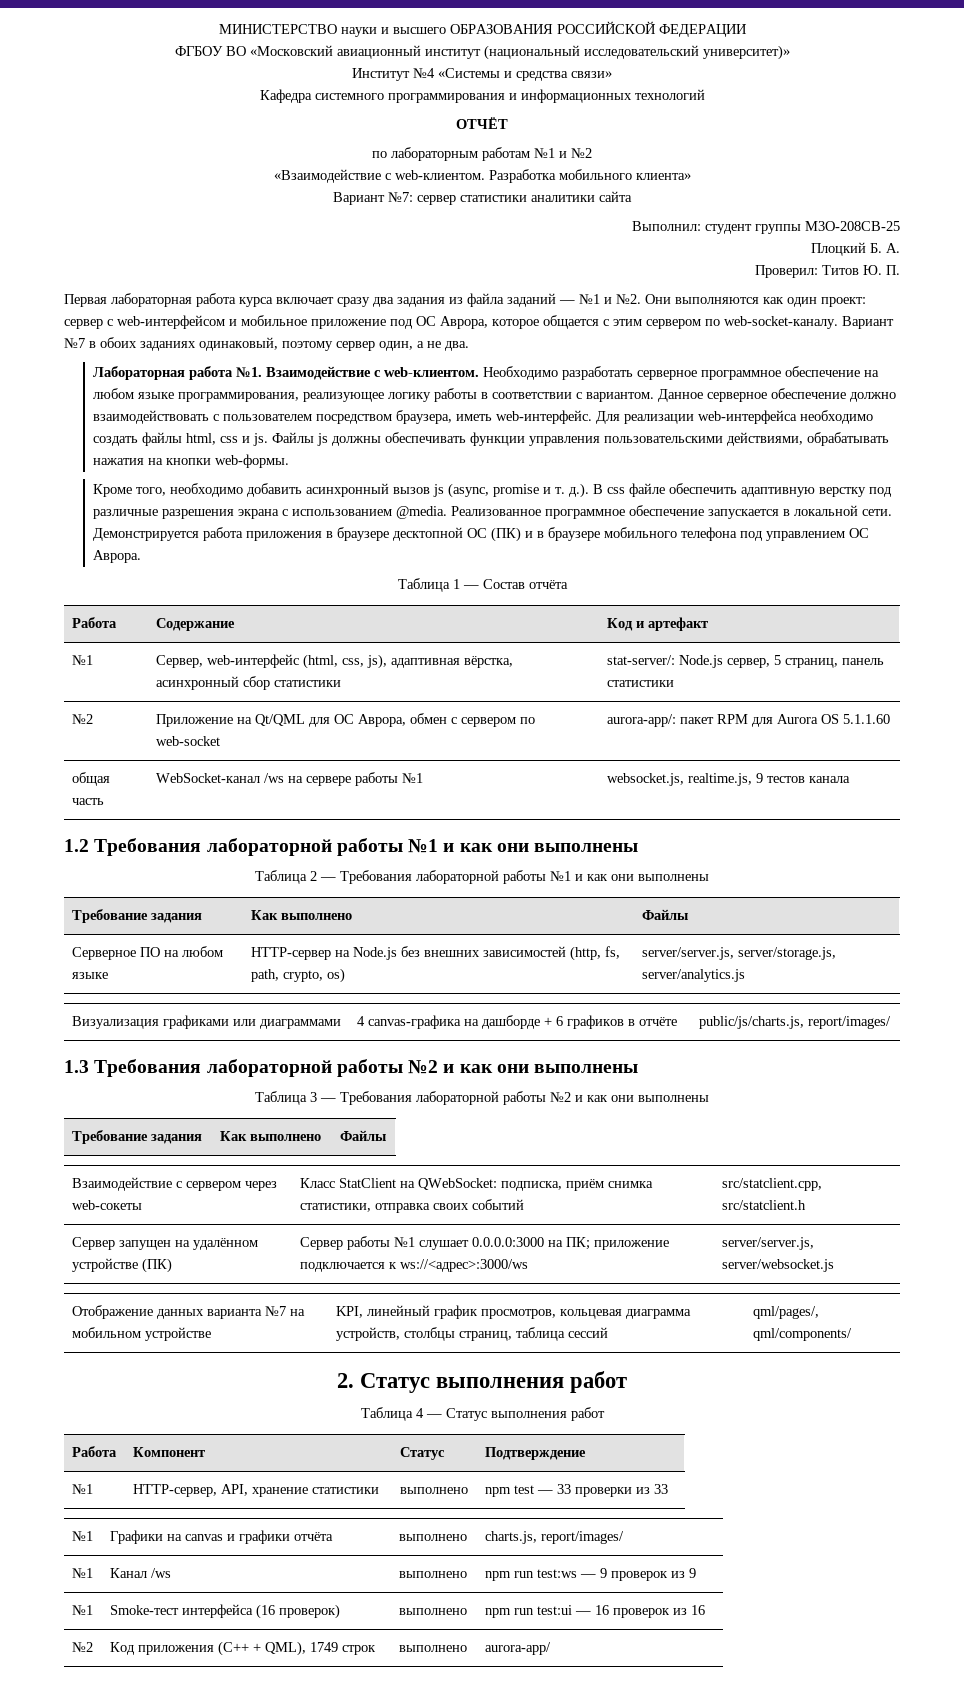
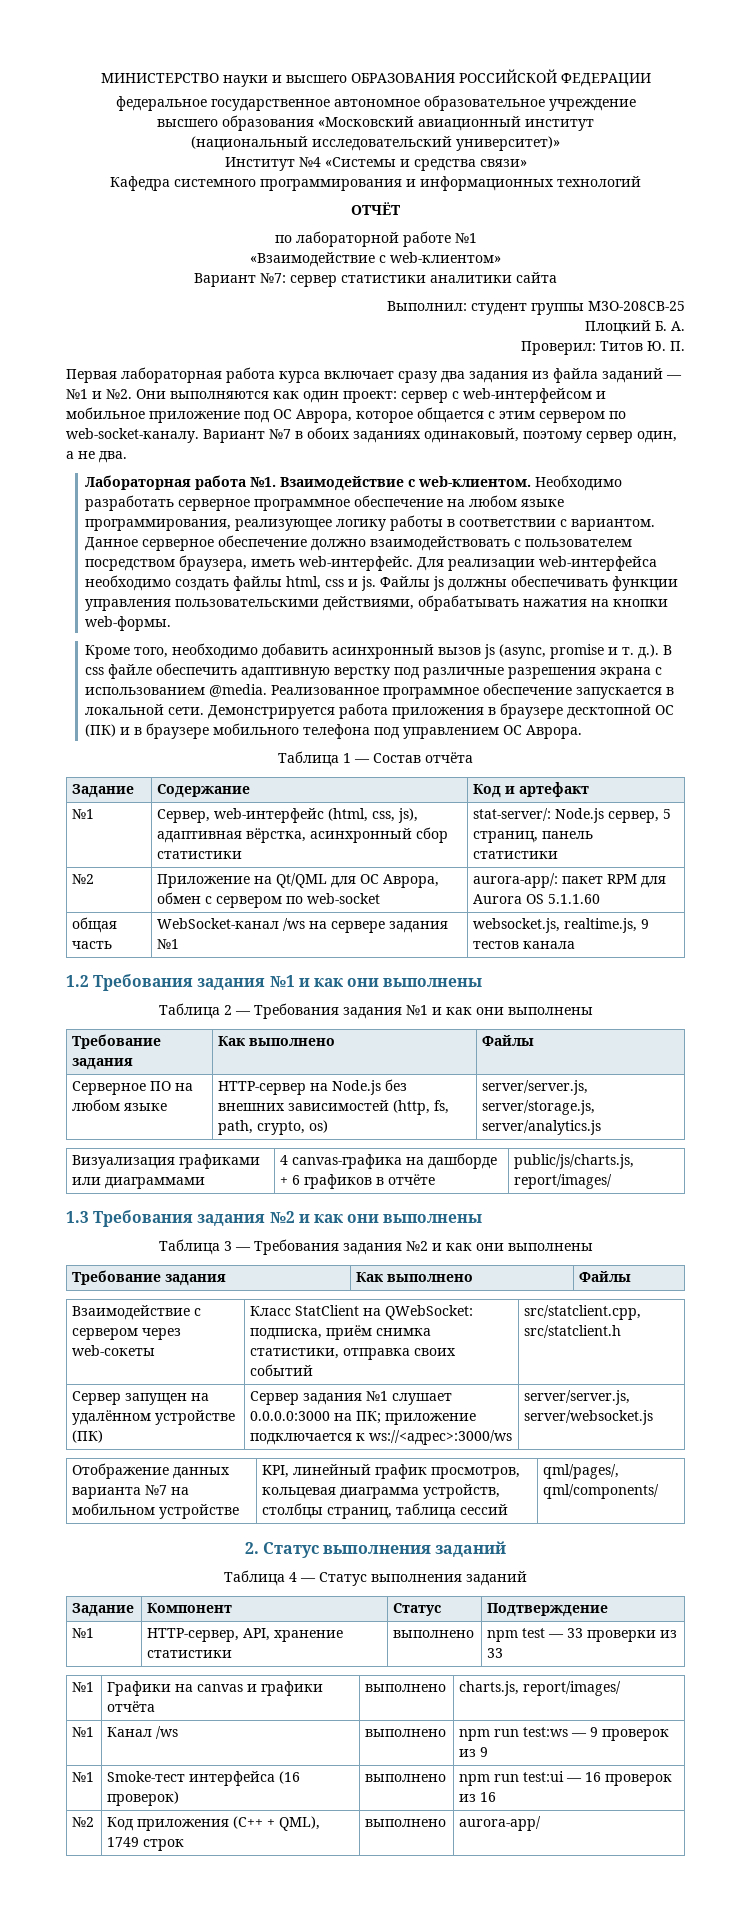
[174,46,246,56] ФГБОУ ВО -> [115,95,636,111] [157,115,314,131] федеральное государственное автономное образовательное учреждение // высшего образования
(481, 54) none -> (594, 125) //
[391,147,592,161] лабораторным работам №1 и №2 -> [295,231,477,247] лабораторной работе №1
[394,169,691,183] web-клиентом. Разработка мобильного клиента» -> [390,252,501,263] web-клиентом»
[72,617,118,628] Работа -> [72,784,135,798] Задание
[355,772,399,786] работы -> [389,921,449,933] задания
[206,838,403,856] лабораторной работы -> [197,978,266,990] задания
[416,870,546,884] лабораторной работы -> [342,1007,402,1019] задания
[206,1059,403,1077] лабораторной работы -> [197,1214,266,1226] задания
[416,1091,546,1105] лабораторной работы -> [342,1243,402,1255] задания
[347,1236,391,1250] работы -> [303,1393,363,1405] задания
[570,1371,628,1393] работ -> [435,1541,507,1557] заданий
[570,1407,605,1421] [72,1446,118,1457] работ // Работа -> [466,1571,527,1586] [72,1603,135,1617] заданий // Задание

